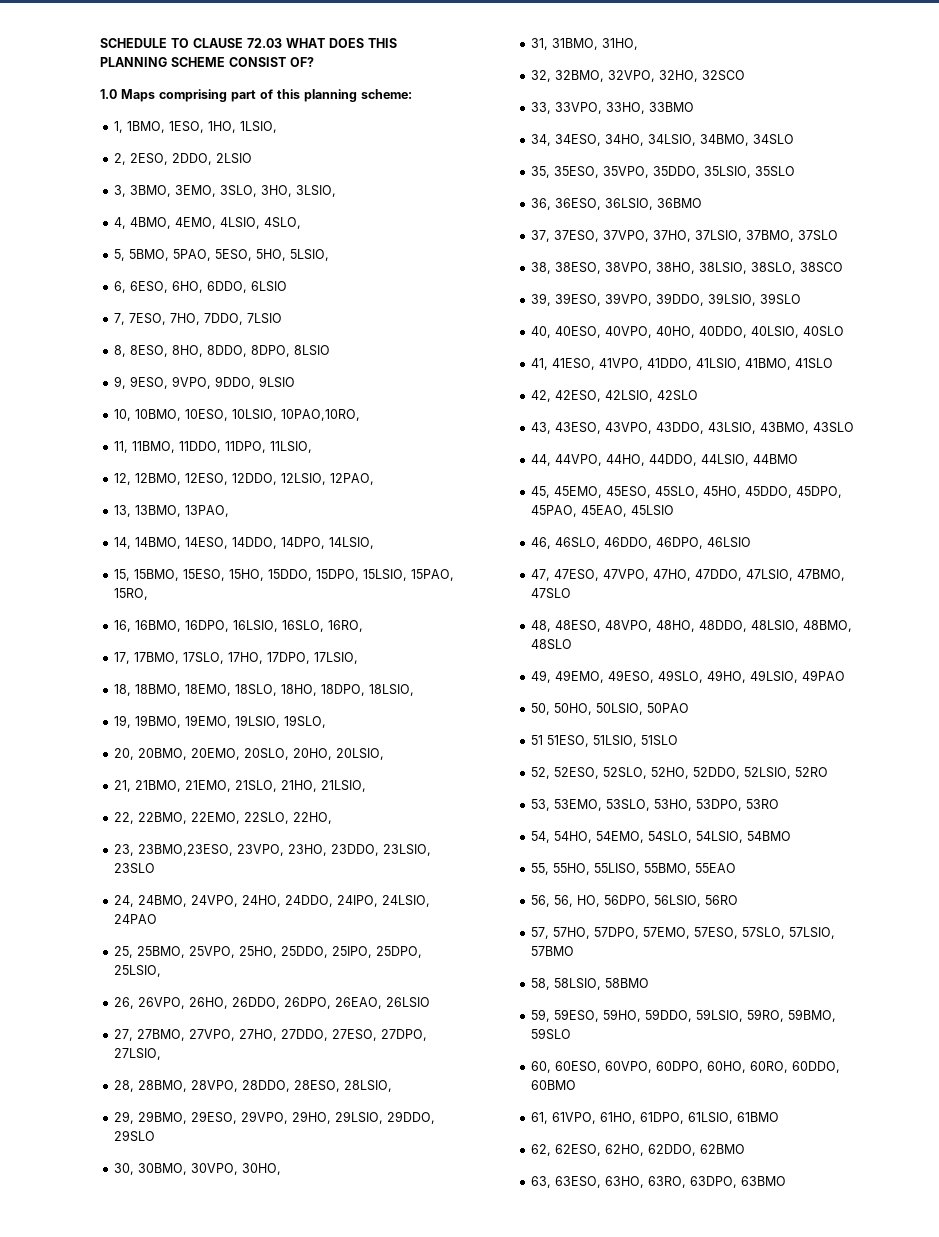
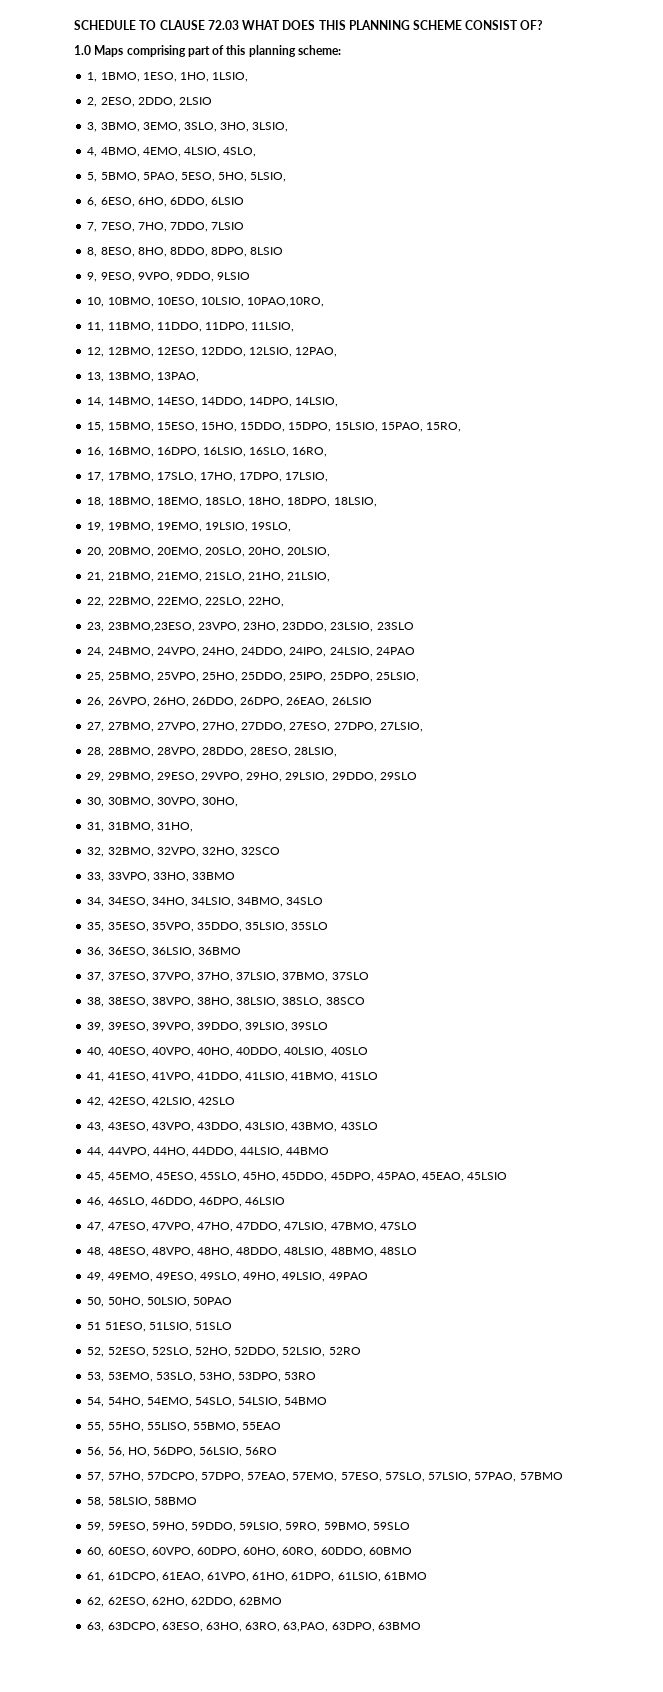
[593,927,639,939] 57DPO, -> [146,1472,290,1482] 57DCPO, 57DPO, 57EAO,
(835, 933) none -> [474,1472,517,1482] 57PAO,
(548, 1118) none -> [107,1572,204,1582] 61DCPO, 61EAO,
(551, 1182) none -> [107,1622,159,1632] 63DCPO,
(686, 1182) none -> [283,1622,329,1632] 63,PAO,

